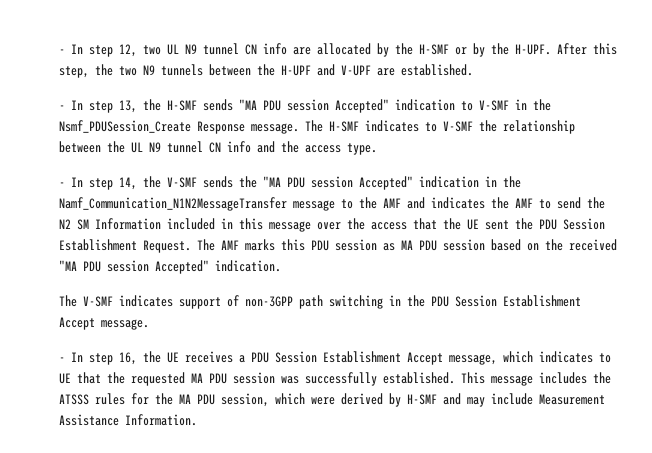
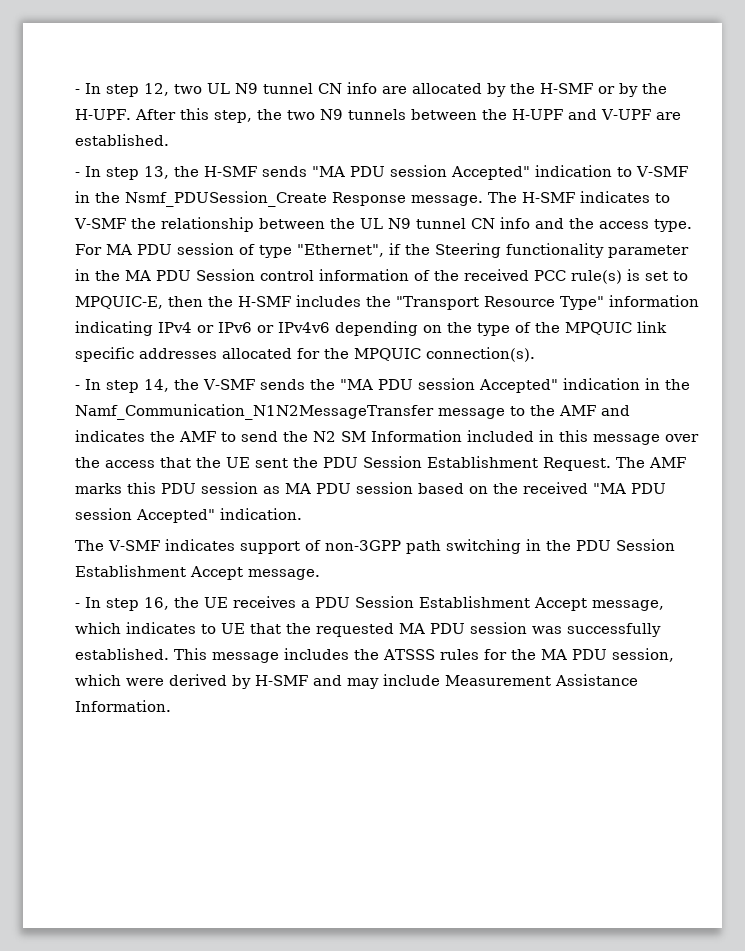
(378, 149) none -> [74,243,689,258] [74,269,688,284] [74,295,699,310] [74,321,667,336] [74,347,535,362] For MA PDU session of type "Ethernet", if the Steering functionality parameter in the MA PDU Session control information of the received PCC rule(s) is set to MPQUIC-E, then the H-SMF includes the "Transport Resource Type" information indicating IPv4 or IPv6 or IPv4v6 depending on the type of the MPQUIC link specific addresses allocated for the MPQUIC connection(s).

